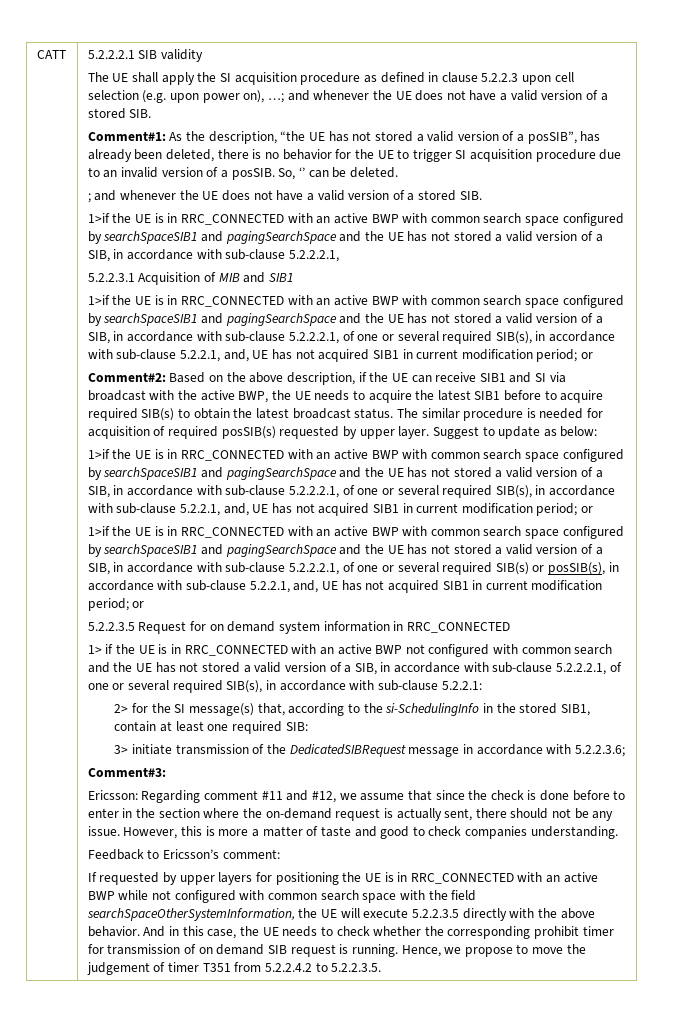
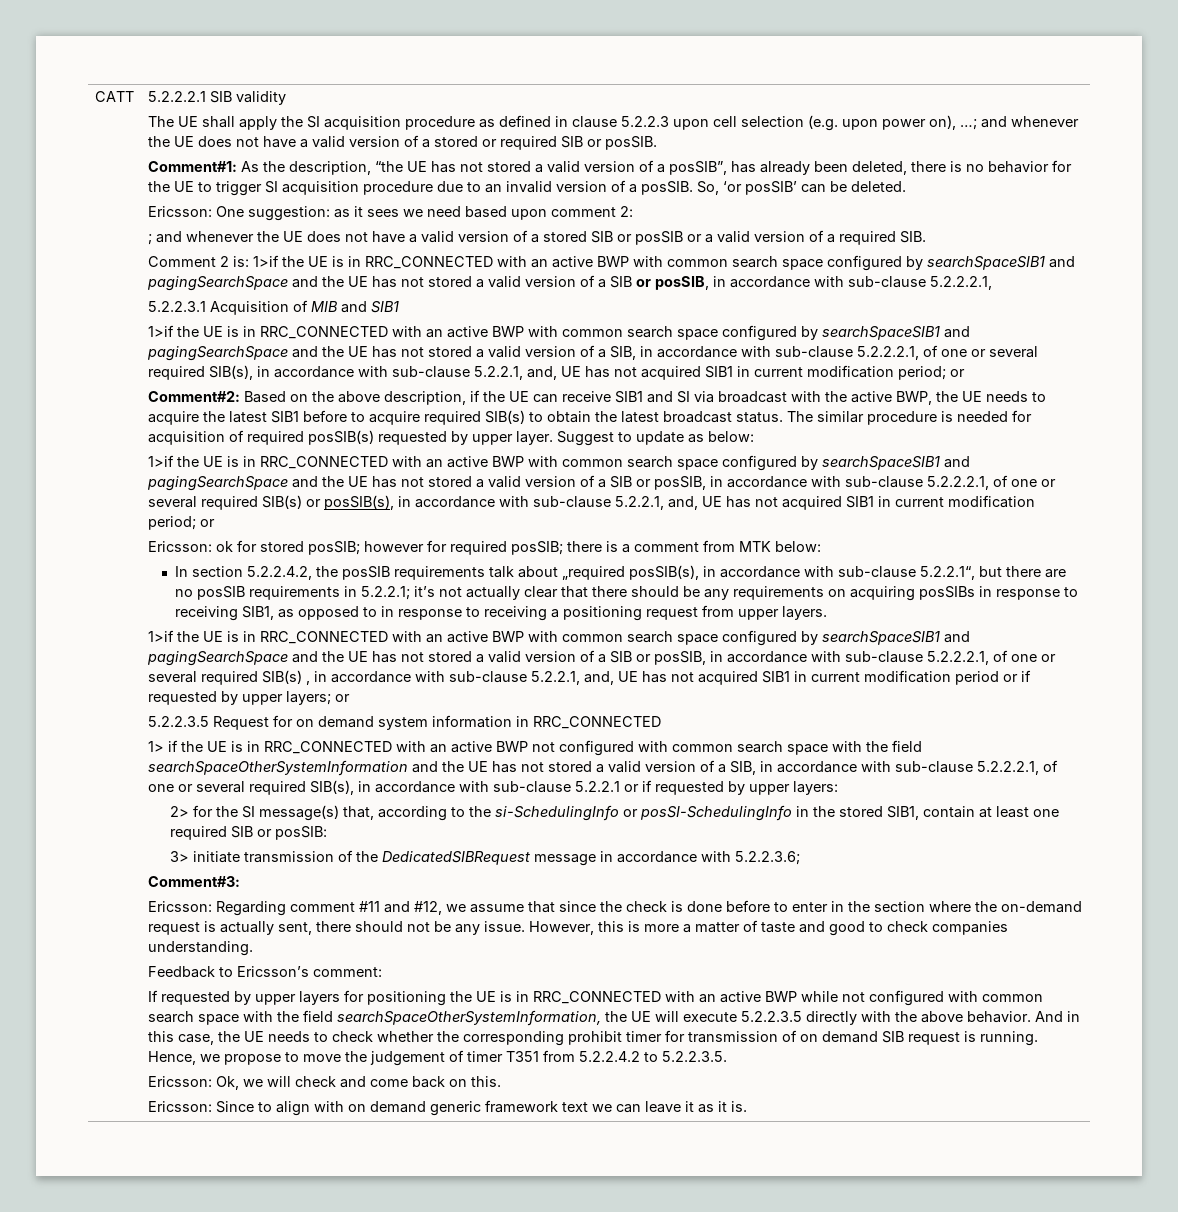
[129,109,152,118] SIB. -> [481,136,657,150] or required SIB or posSIB.
[298,167,305,177] ‘’ -> [722,181,797,195] ‘or posSIB’
(398, 172) none -> [147,206,633,221] // Ericsson: One suggestion: as it sees we need based upon comment 2:
[459,191,482,200] SIB. // -> [590,230,926,245] [147,256,249,267] SIB or posSIB or a valid version of a required SIB. // Comment 2 is:
[87,250,110,262] SIB, -> [609,276,709,290] SIB or posSIB,
[87,486,110,498] SIB, -> [609,476,706,490] SIB or posSIB,
[495,485,532,498] SIB(s), -> [261,495,394,510] SIB(s) or posSIB(s),
(594, 509) none -> [147,540,821,555] [175,565,1067,580] [175,586,1079,601] [175,605,828,621] // Ericsson: ok for stored posSIB; however for required posSIB; there is a comment from MTK below: // In section 5.2.2.4.2, the posSIB requirements talk about „required posSIB(s), in accordance with sub-clause 5.2.2.1“, but there are no posSIB requirements in 5.2.2.1; it’s not actually clear that there should be any requirements on acquiring posSIBs in response to receiving SIB1, as opposed to in response to receiving a positioning request from upper layers.
[87,563,110,575] SIB, -> [609,651,706,665] SIB or posSIB,
[532,562,606,575] or posSIB(s), -> [305,681,310,685] ,
[87,598,129,611] period; -> [954,670,1031,685] [147,691,331,705] period or if requested by upper layers;
(613, 649) none -> [786,740,922,755] [147,760,408,776] space with the field searchSpaceOtherSystemInformation
[441,681,482,690] 5.2.2.1: -> [574,780,838,795] 5.2.2.1 or if requested by upper layers:
(480, 709) none -> [623,805,793,821] or posSI-SchedulingInfo
[285,722,308,731] SIB: -> [231,826,328,840] SIB or posSIB:
(382, 967) none -> [147,1076,501,1090] [147,1100,747,1116] // Ericsson: Ok, we will check and come back on this. // Ericsson: Since to align with on demand generic framework text we can leave it as it is.

